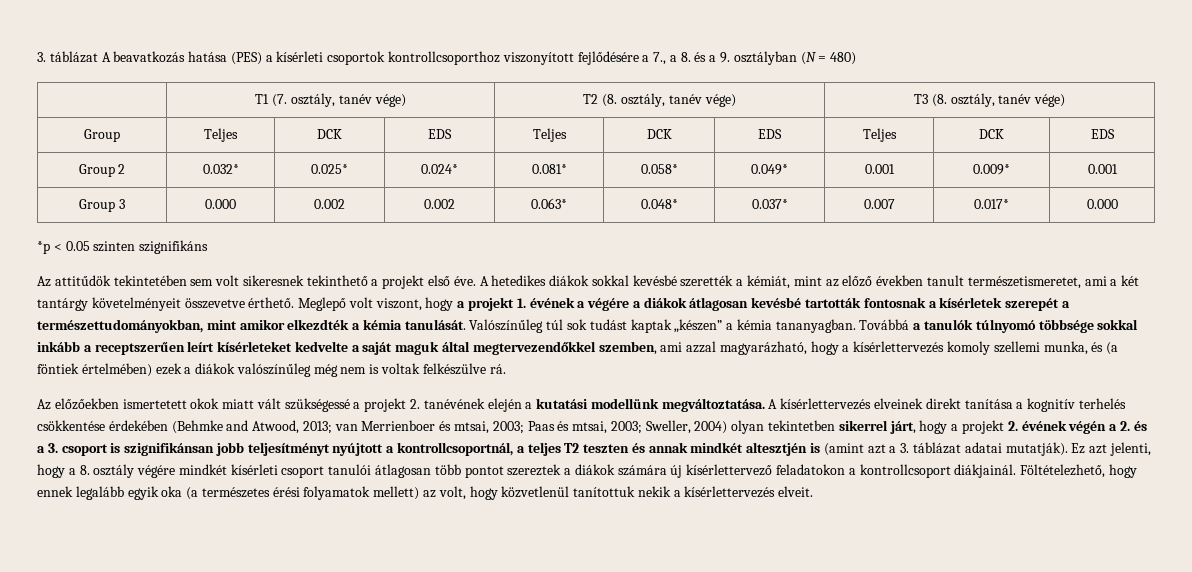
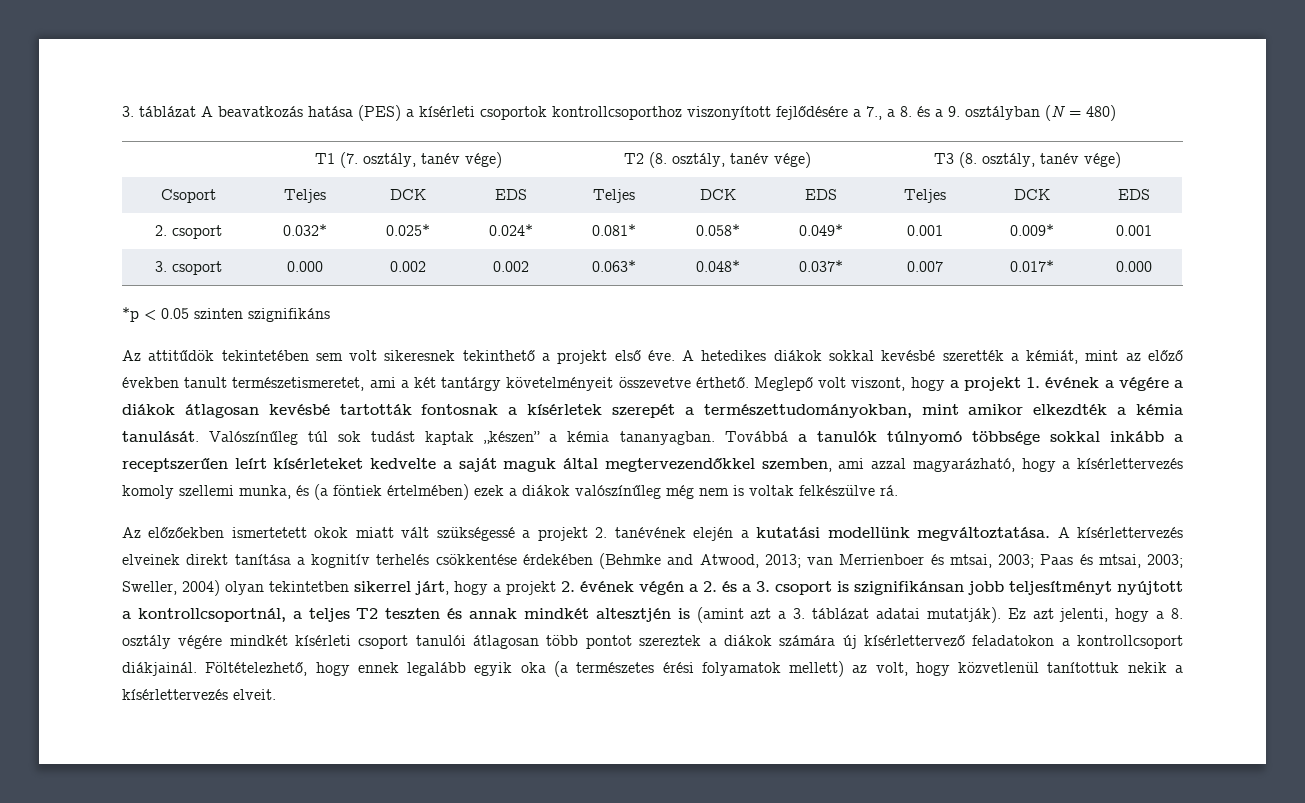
[84,129,120,142] Group -> [160,189,216,203] Csoport
[78,164,126,177] Group 2 -> [154,225,222,239] 2. csoport
[79,199,125,212] Group 3 -> [154,261,222,275] 3. csoport

